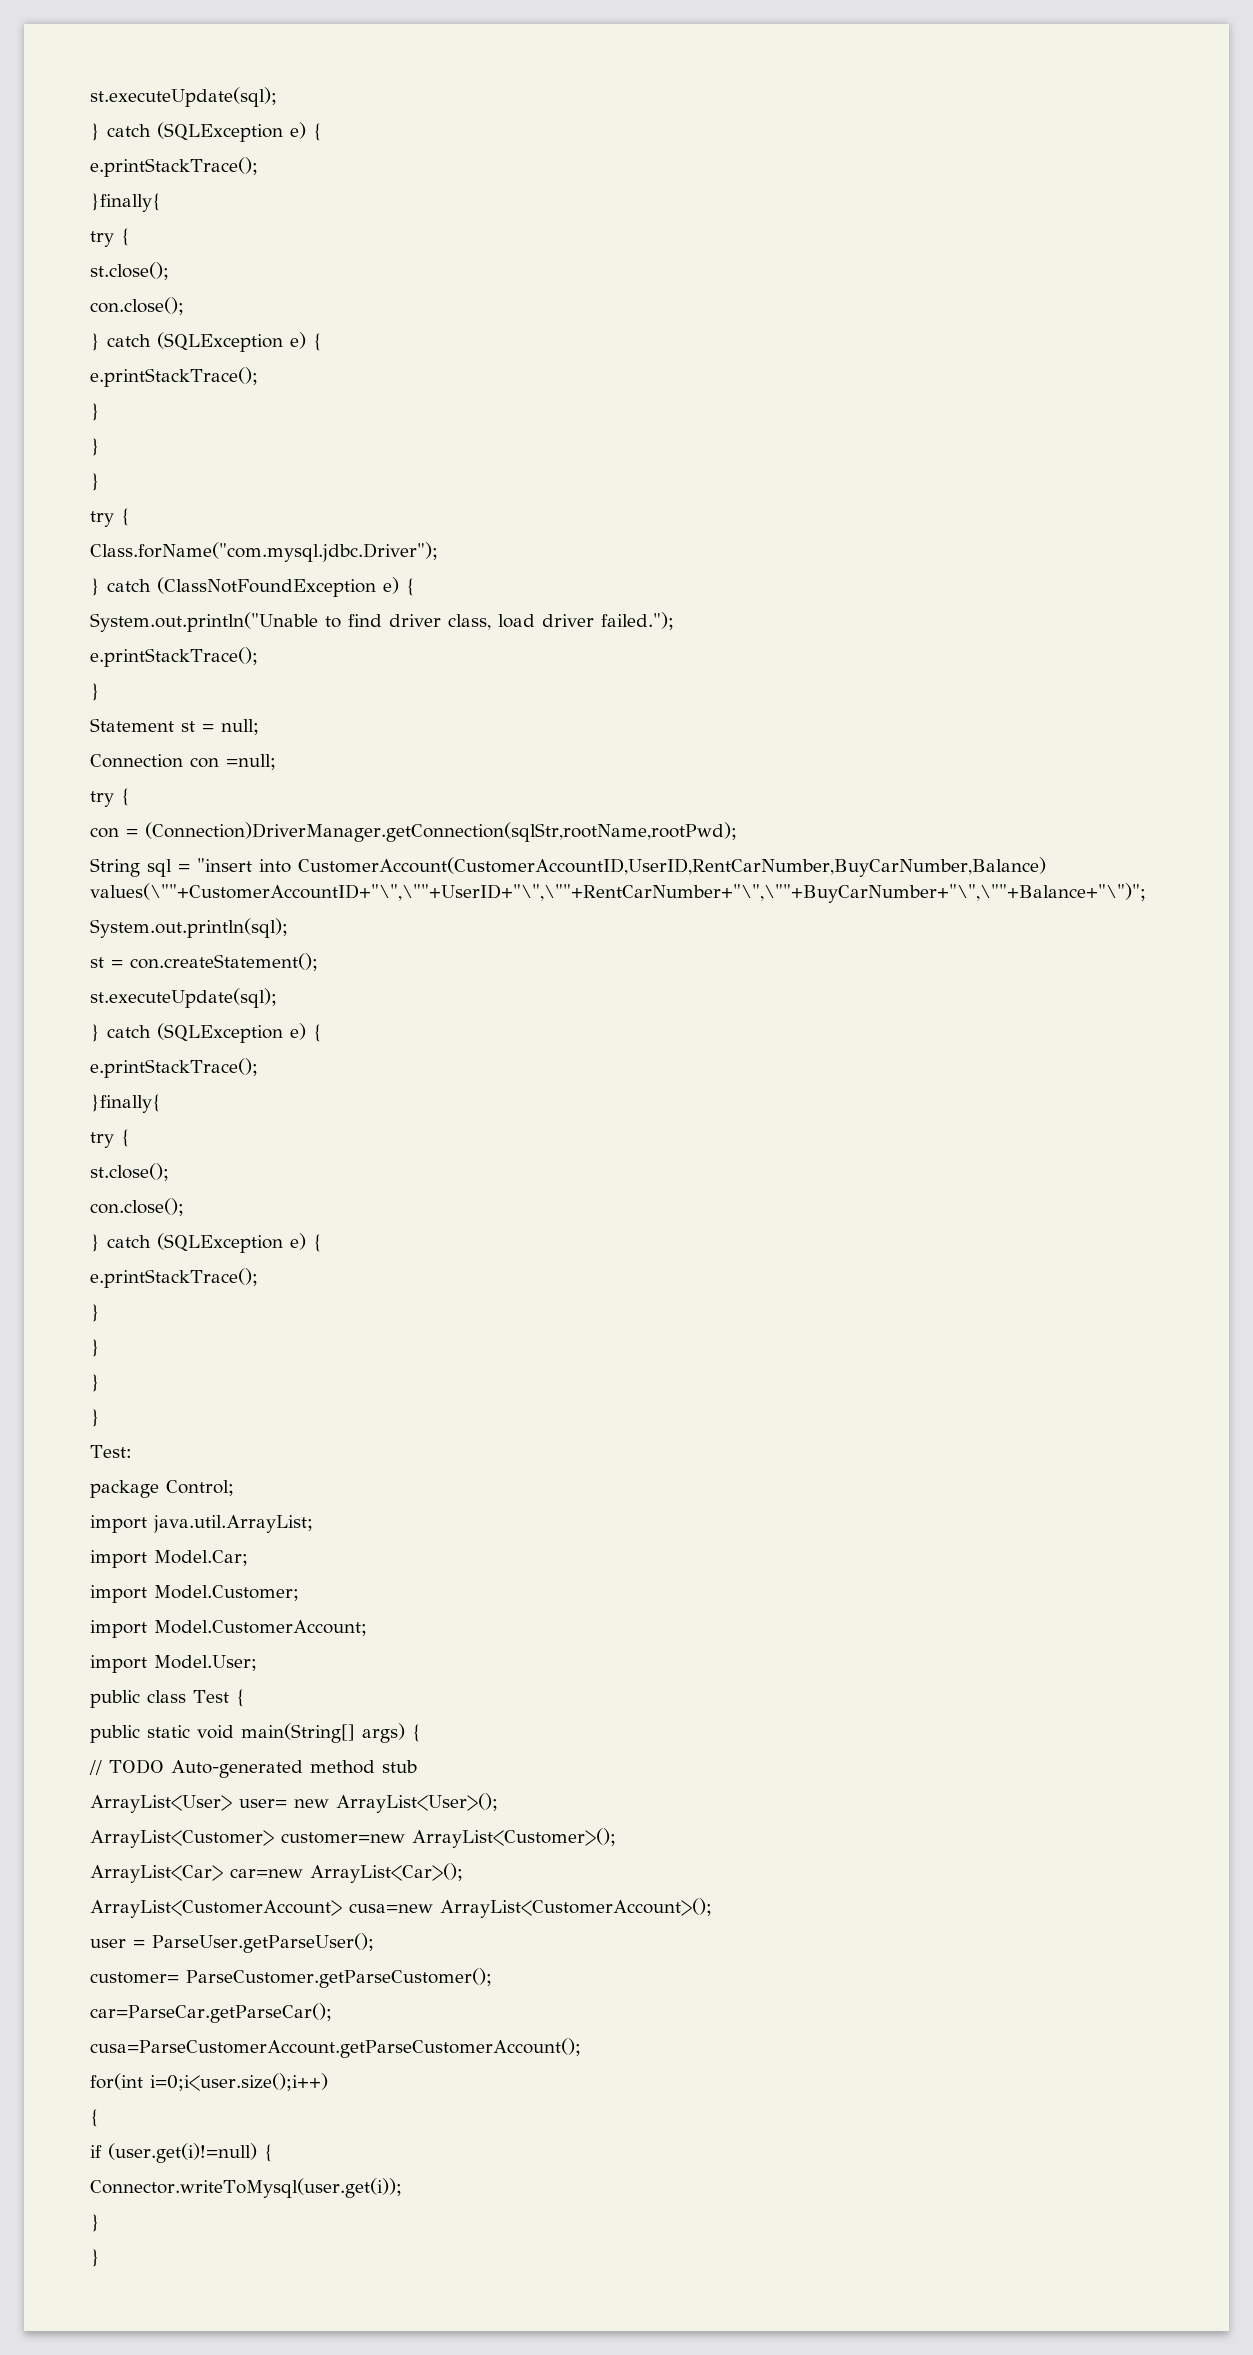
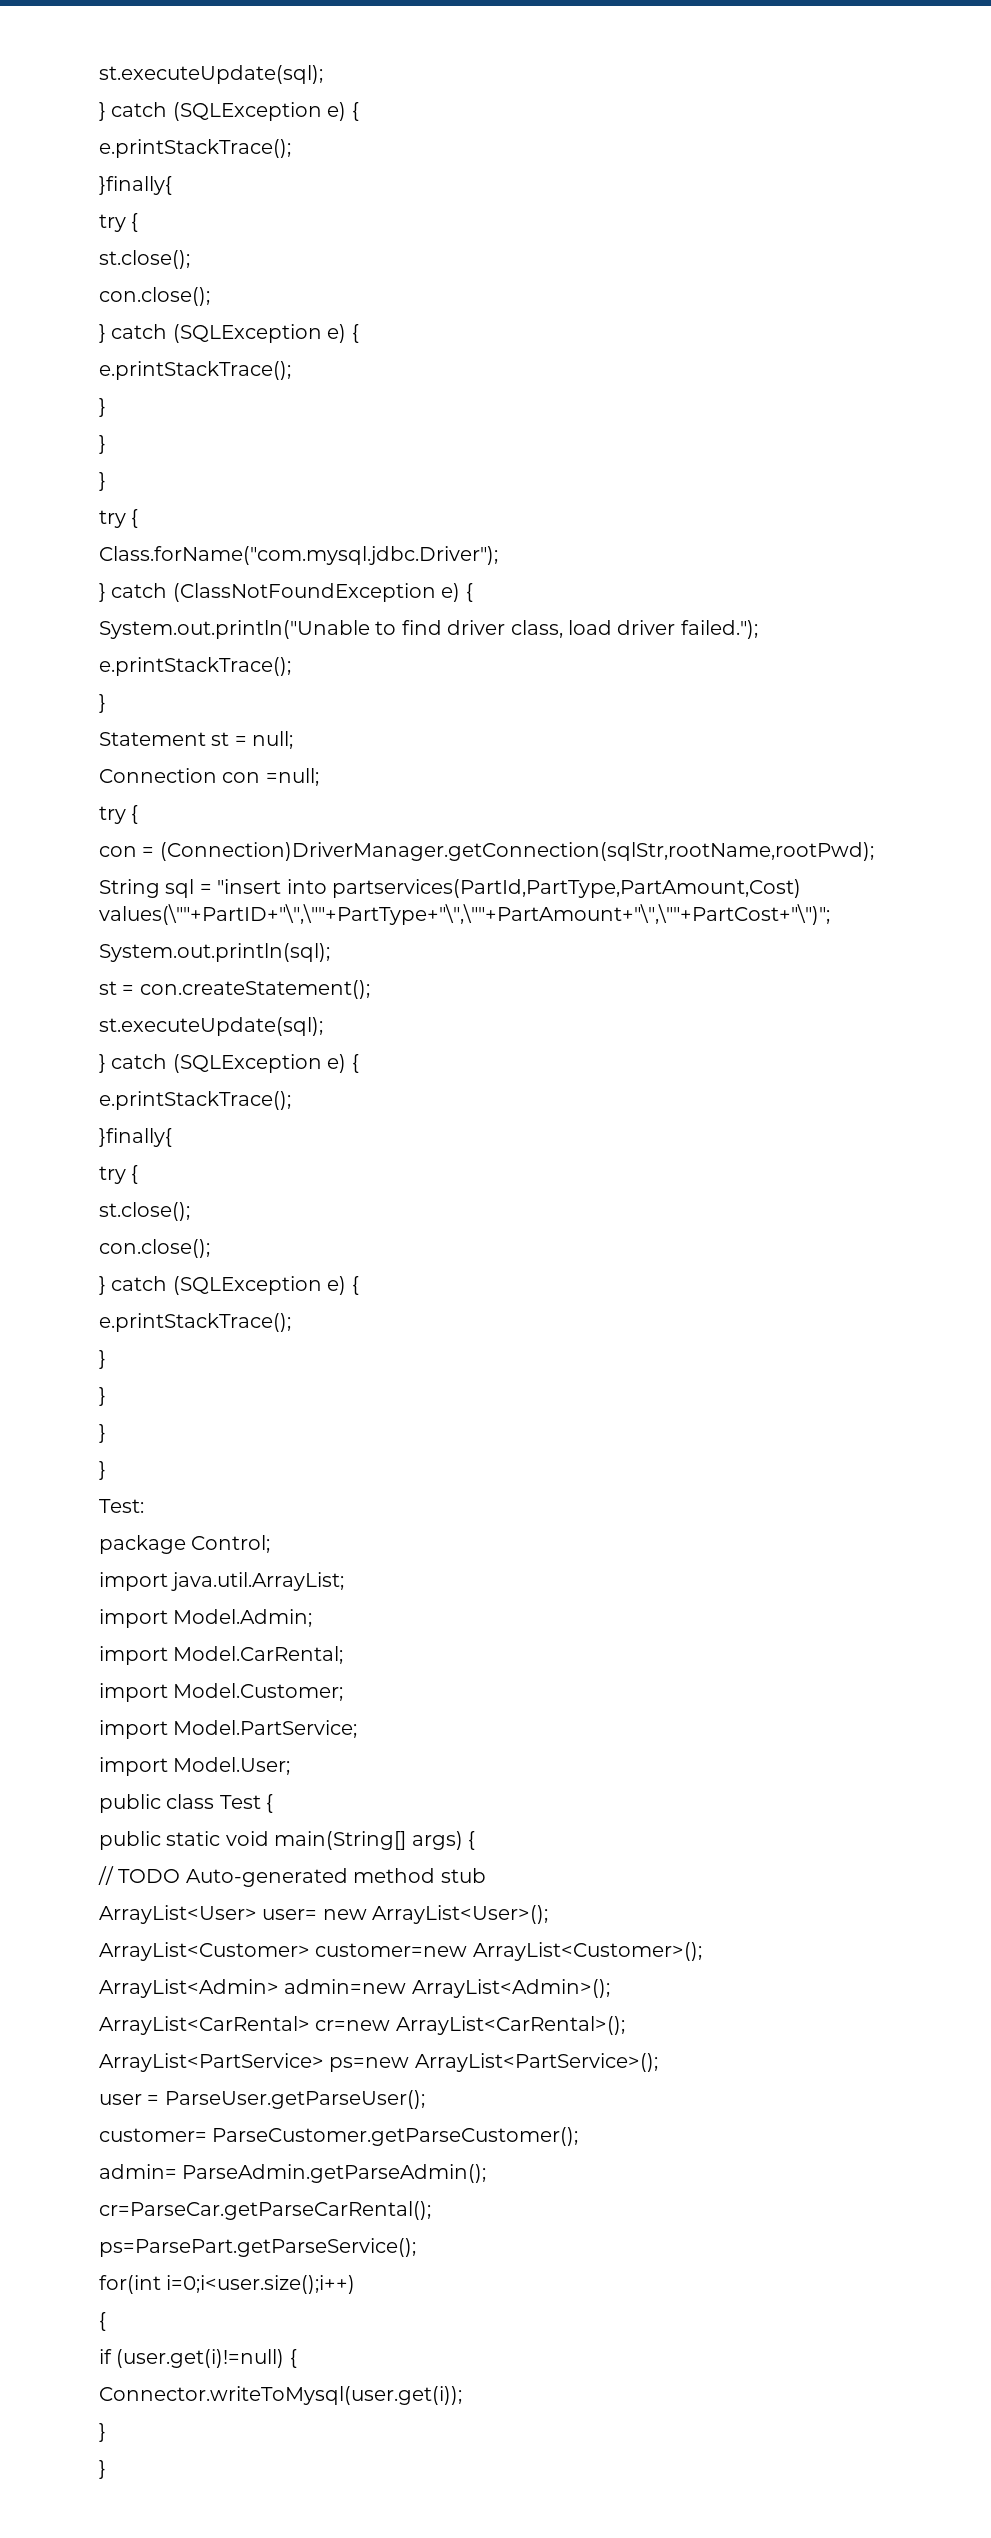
[298,857,1046,877] [90,883,1146,903] CustomerAccount(CustomerAccountID,UserID,RentCarNumber,BuyCarNumber,Balance) values(\""+CustomerAccountID+"\",\""+UserID+"\",\""+RentCarNumber+"\",\""+BuyCarNumber+"\",\""+Balance+"\")"; -> [332,879,801,898] [99,904,830,925] partservices(PartId,PartType,PartAmount,Cost) values(\""+PartID+"\",\""+PartType+"\",\""+PartAmount+"\",\""+PartCost+"\")";
[154,1550,248,1566] Model.Car; -> [173,1609,313,1627] [99,1646,344,1665] Model.Admin; // import Model.CarRental;
[154,1620,367,1636] Model.CustomerAccount; -> [173,1720,358,1738] Model.PartService;
[90,1863,463,1883] [90,1898,712,1918] ArrayList<Car> car=new ArrayList<Car>(); // ArrayList<CustomerAccount> cusa=new ArrayList<CustomerAccount>(); -> [99,1979,610,1998] [99,2016,625,2035] [99,2053,658,2072] ArrayList<Admin> admin=new ArrayList<Admin>(); // ArrayList<CarRental> cr=new ArrayList<CarRental>(); // ArrayList<PartService> ps=new ArrayList<PartService>();
[90,2003,332,2023] [90,2038,581,2058] car=ParseCar.getParseCar(); // cusa=ParseCustomerAccount.getParseCustomerAccount(); -> [99,2164,487,2183] [99,2201,431,2220] [99,2238,416,2257] admin= ParseAdmin.getParseAdmin(); // cr=ParseCar.getParseCarRental(); // ps=ParsePart.getParseService();

